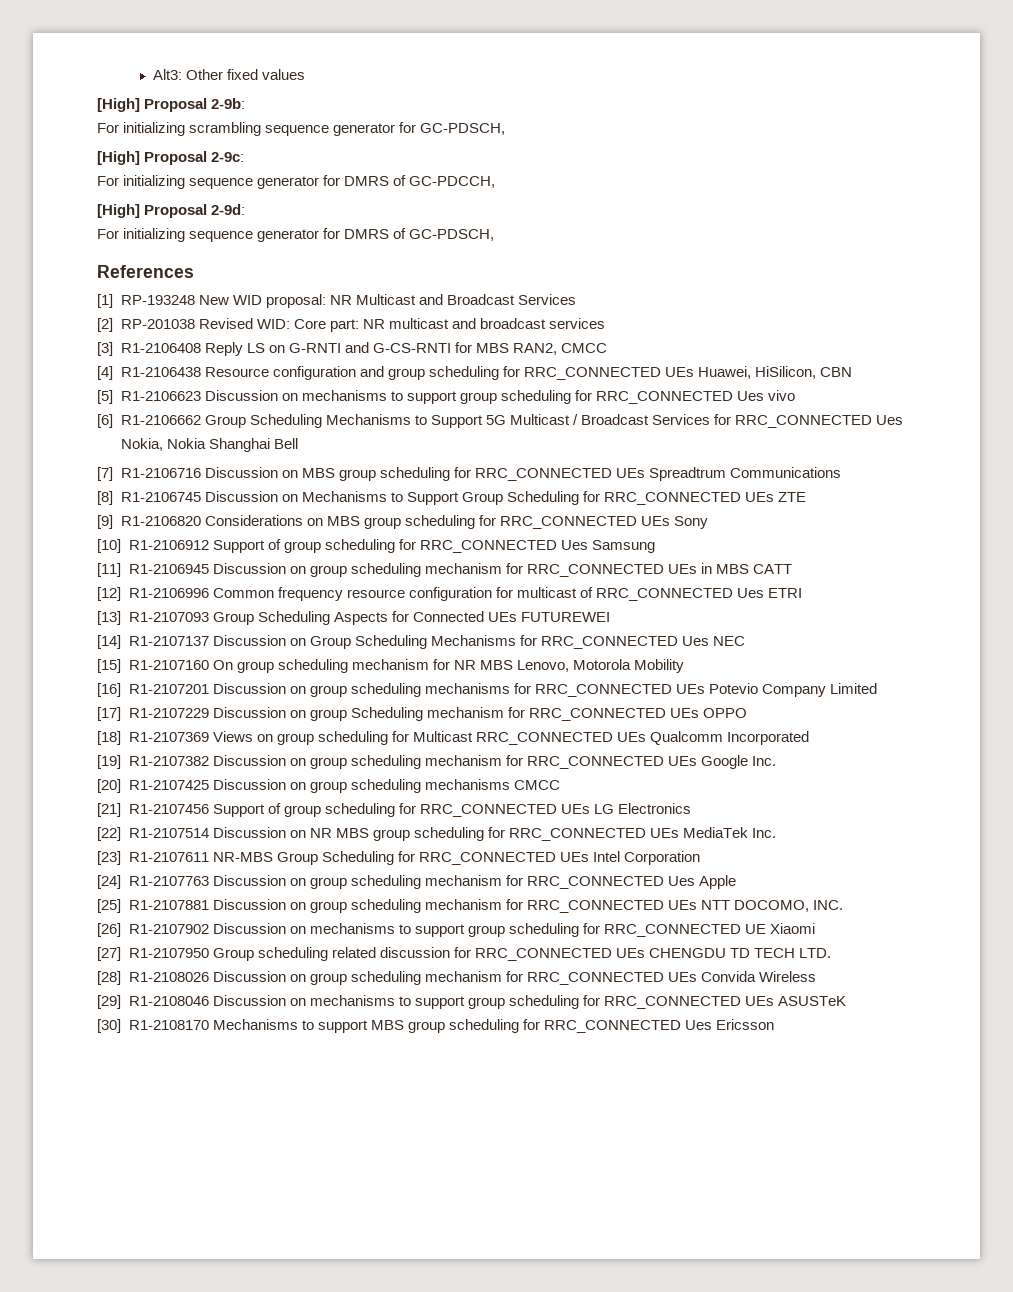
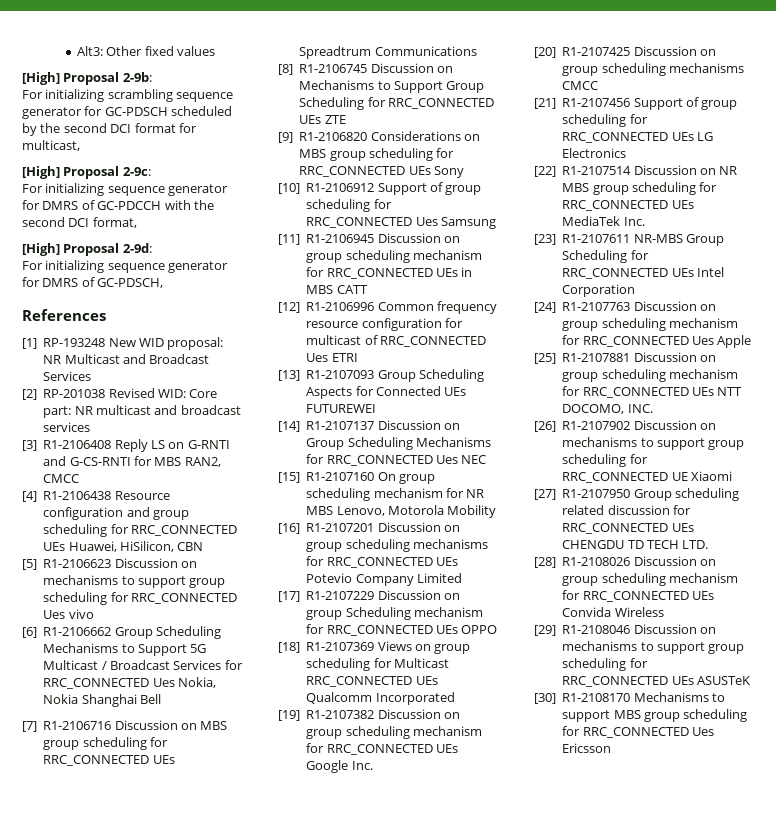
[420,123,506,135] GC-PDSCH, -> [104,106,233,116] [22,123,197,136] [22,140,80,151] GC-PDSCH scheduled by the second DCI format for multicast,
[409,176,496,188] GC-PDCCH, -> [97,200,214,210] [22,217,137,228] GC-PDCCH with the second DCI format,

